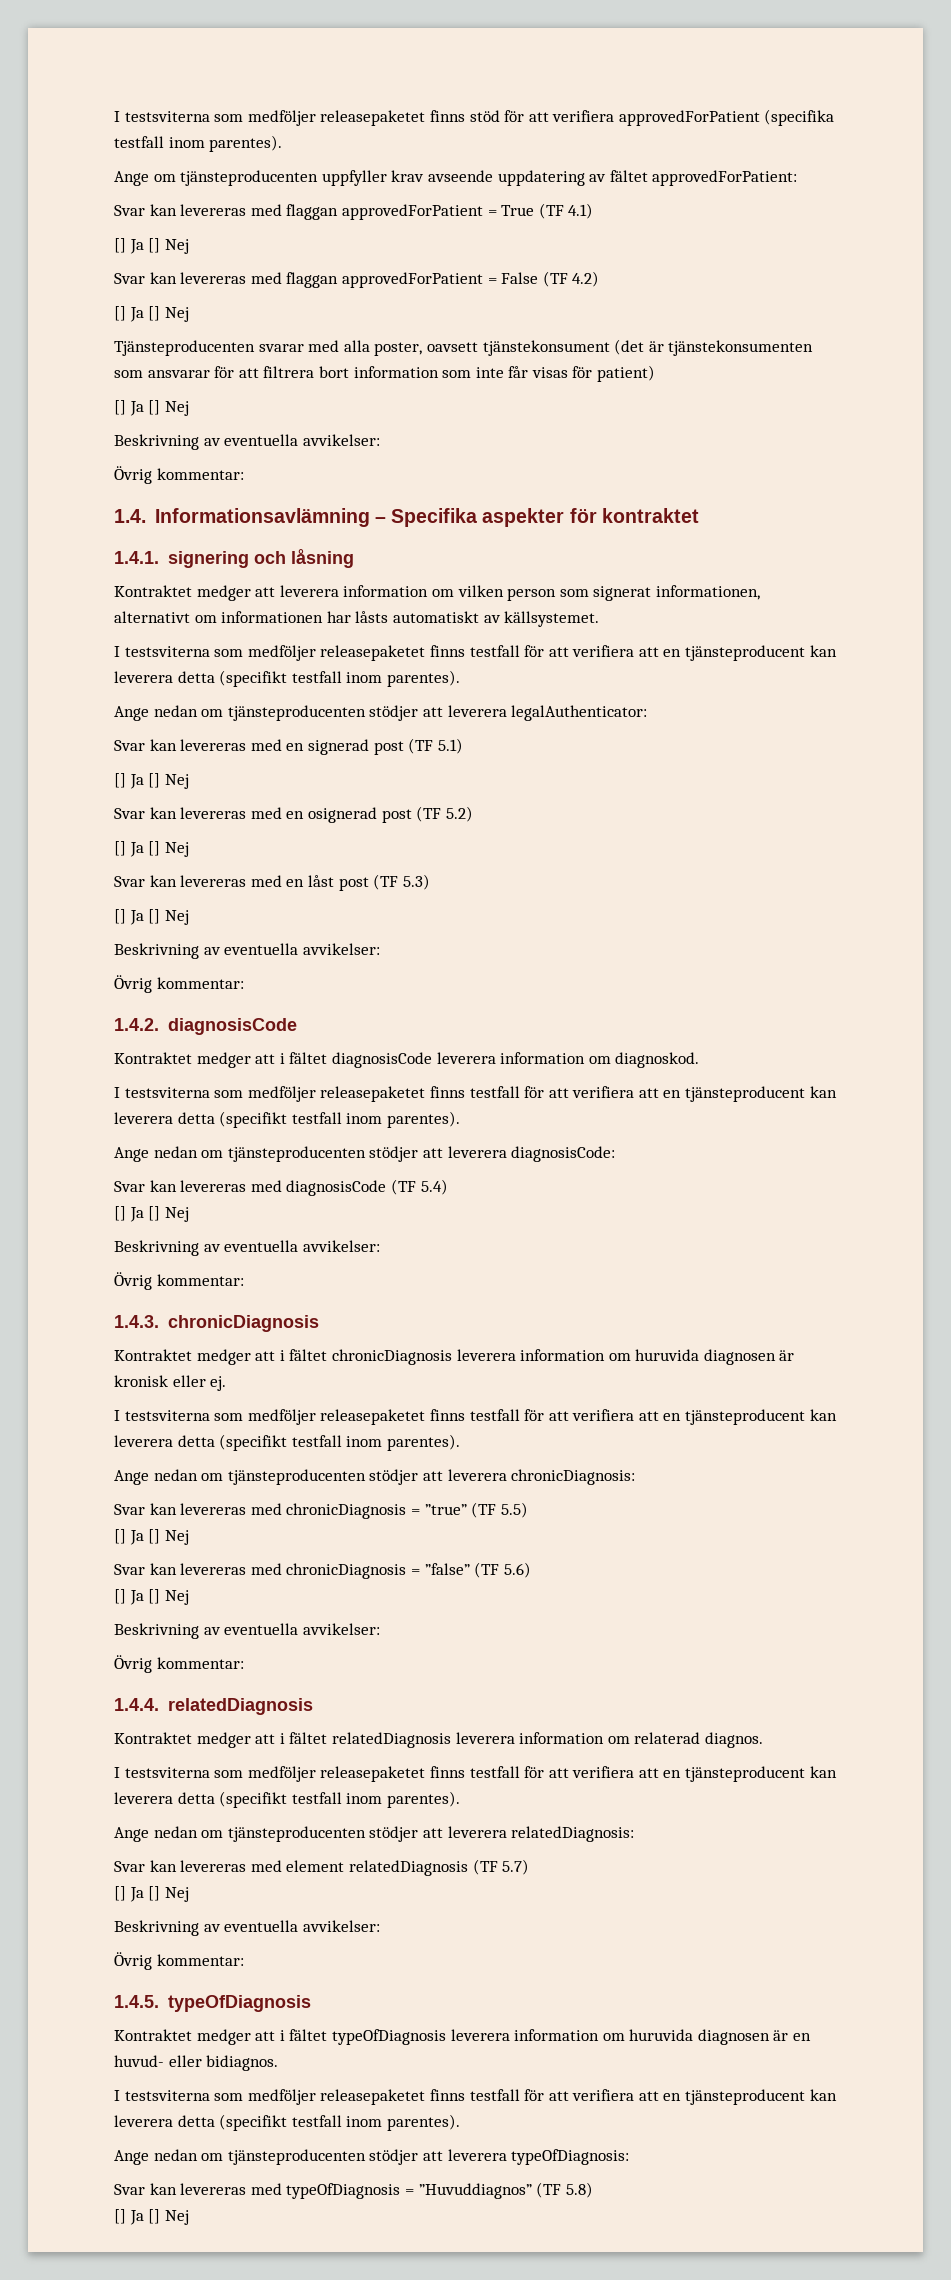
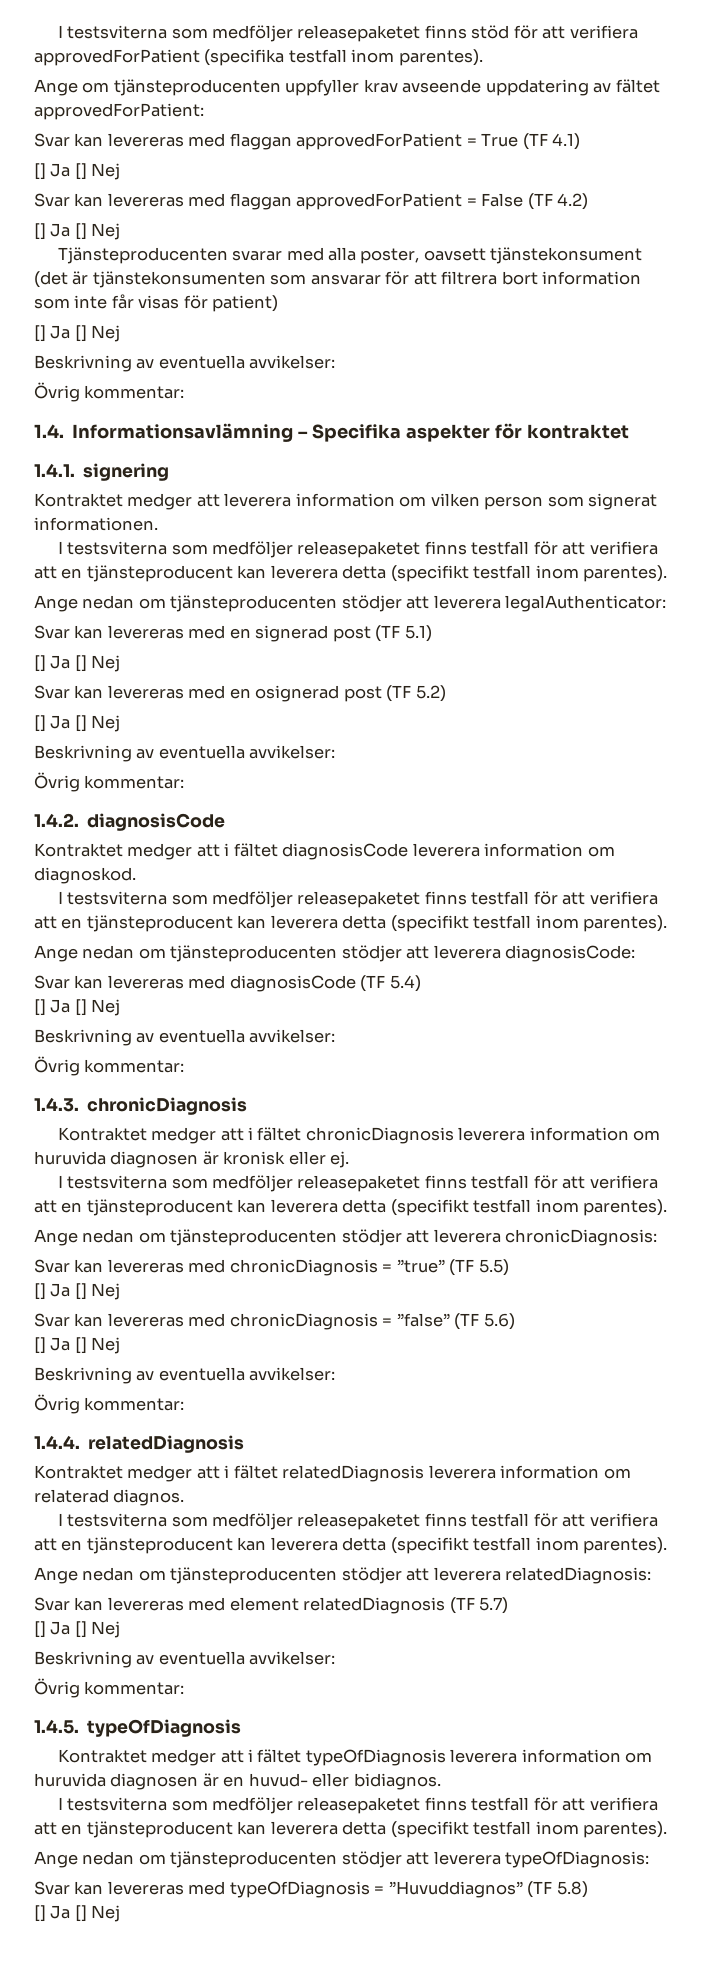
[253,549,354,568] och låsning -> (170, 472) none
[655,585,760,600] [114,611,600,627] informationen, alternativt om informationen har låsts automatiskt av källsystemet. -> [34,517,158,531] informationen.
[114,874,430,891] [114,909,189,925] // Svar kan levereras med en låst post (TF 5.3) // [] Ja [] Nej -> (121, 723) none

